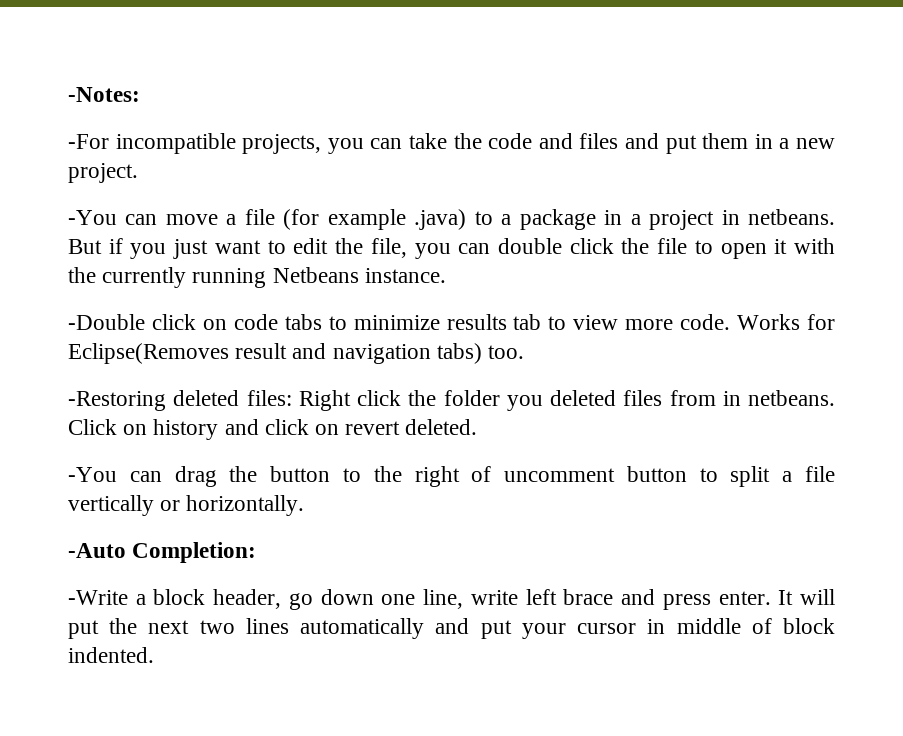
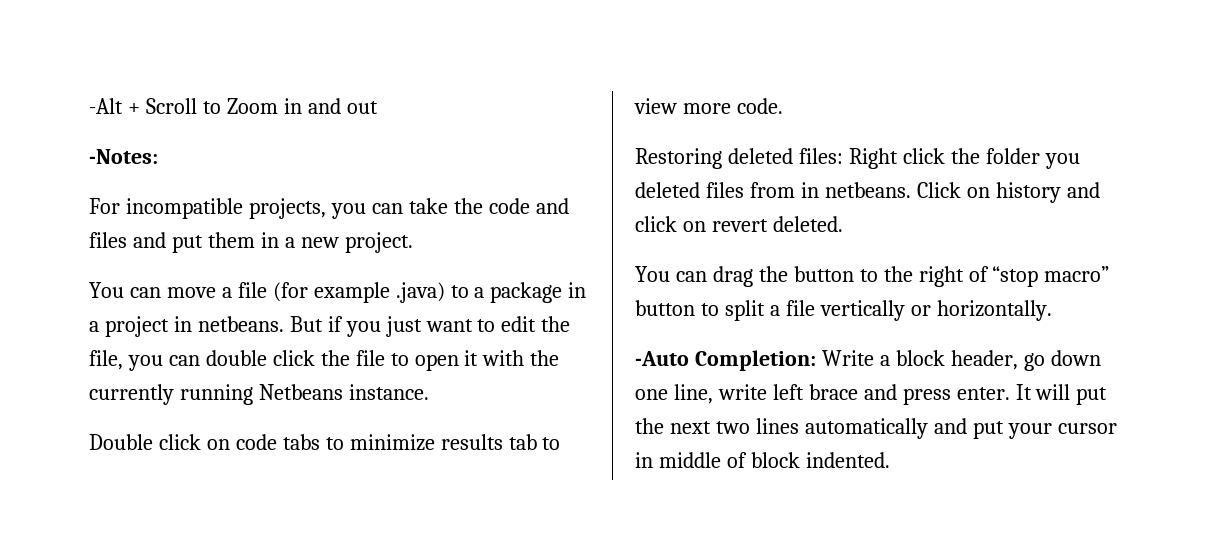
(68, 94) none -> [89,98,378,114] -Alt + Scroll to Zoom in and out //
[68,134,109,149] -For -> [89,198,120,214] For
[68,210,117,225] -You -> [89,282,124,298] You
[68,314,145,330] -Double -> [89,434,153,450] Double
[737,314,836,330] [68,343,525,364] [68,391,166,411] Works for Eclipse(Removes result and navigation tabs) too. // -Restoring -> [635,148,722,169] // Restoring
[68,467,117,482] -You -> [635,266,670,282] You
[504,468,616,482] uncomment -> [992,266,1110,287] “stop macro”
[68,590,128,605] // -Write -> [821,350,874,366] Write

